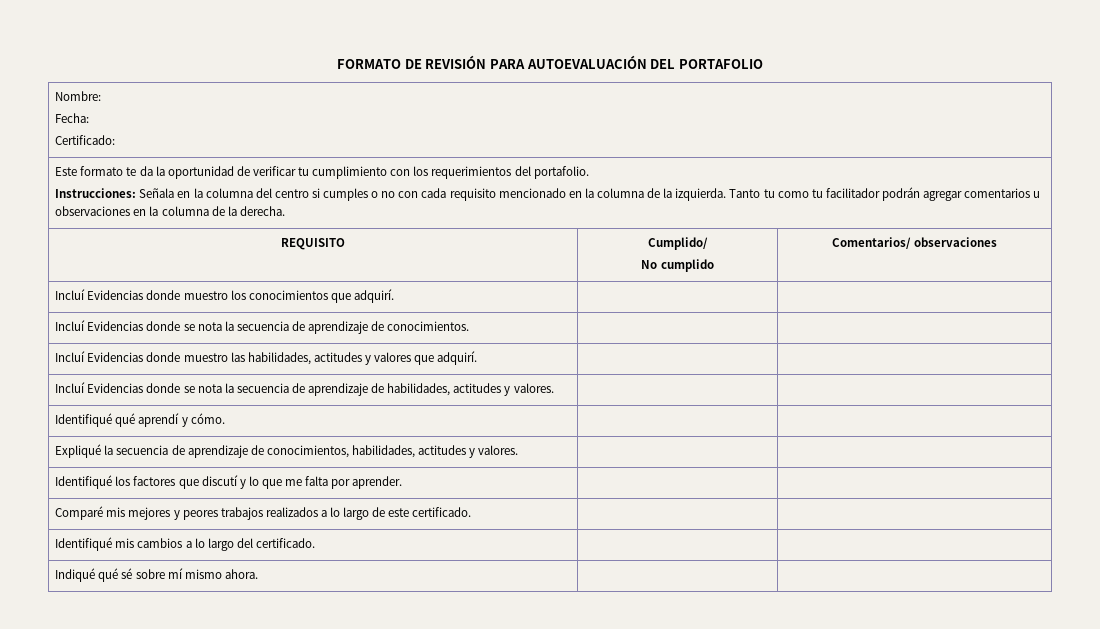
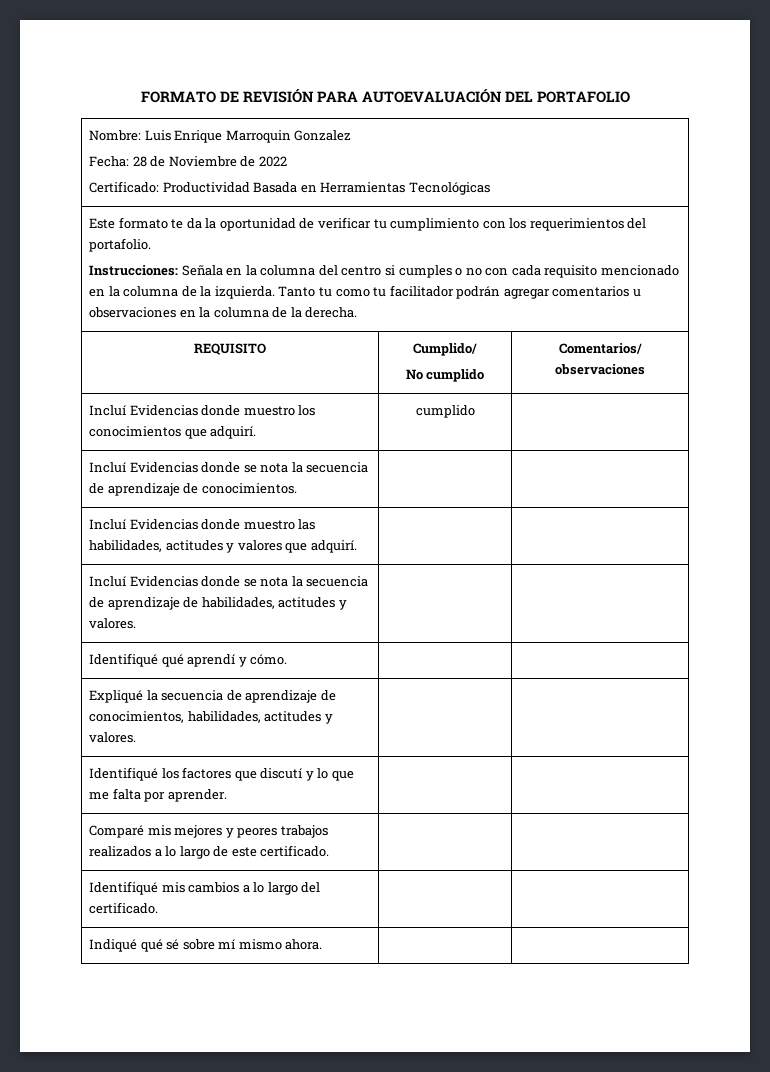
[55,113,90,123] [55,135,116,145] // Fecha: // Certificado: -> [144,130,352,143] [89,156,287,167] [89,181,490,195] Luis Enrique Marroquin Gonzalez // Fecha: 28 de Noviembre de 2022 // Certificado: Productividad Basada en Herramientas Tecnológicas
(394, 296) none -> [415,405,475,418] cumplido

